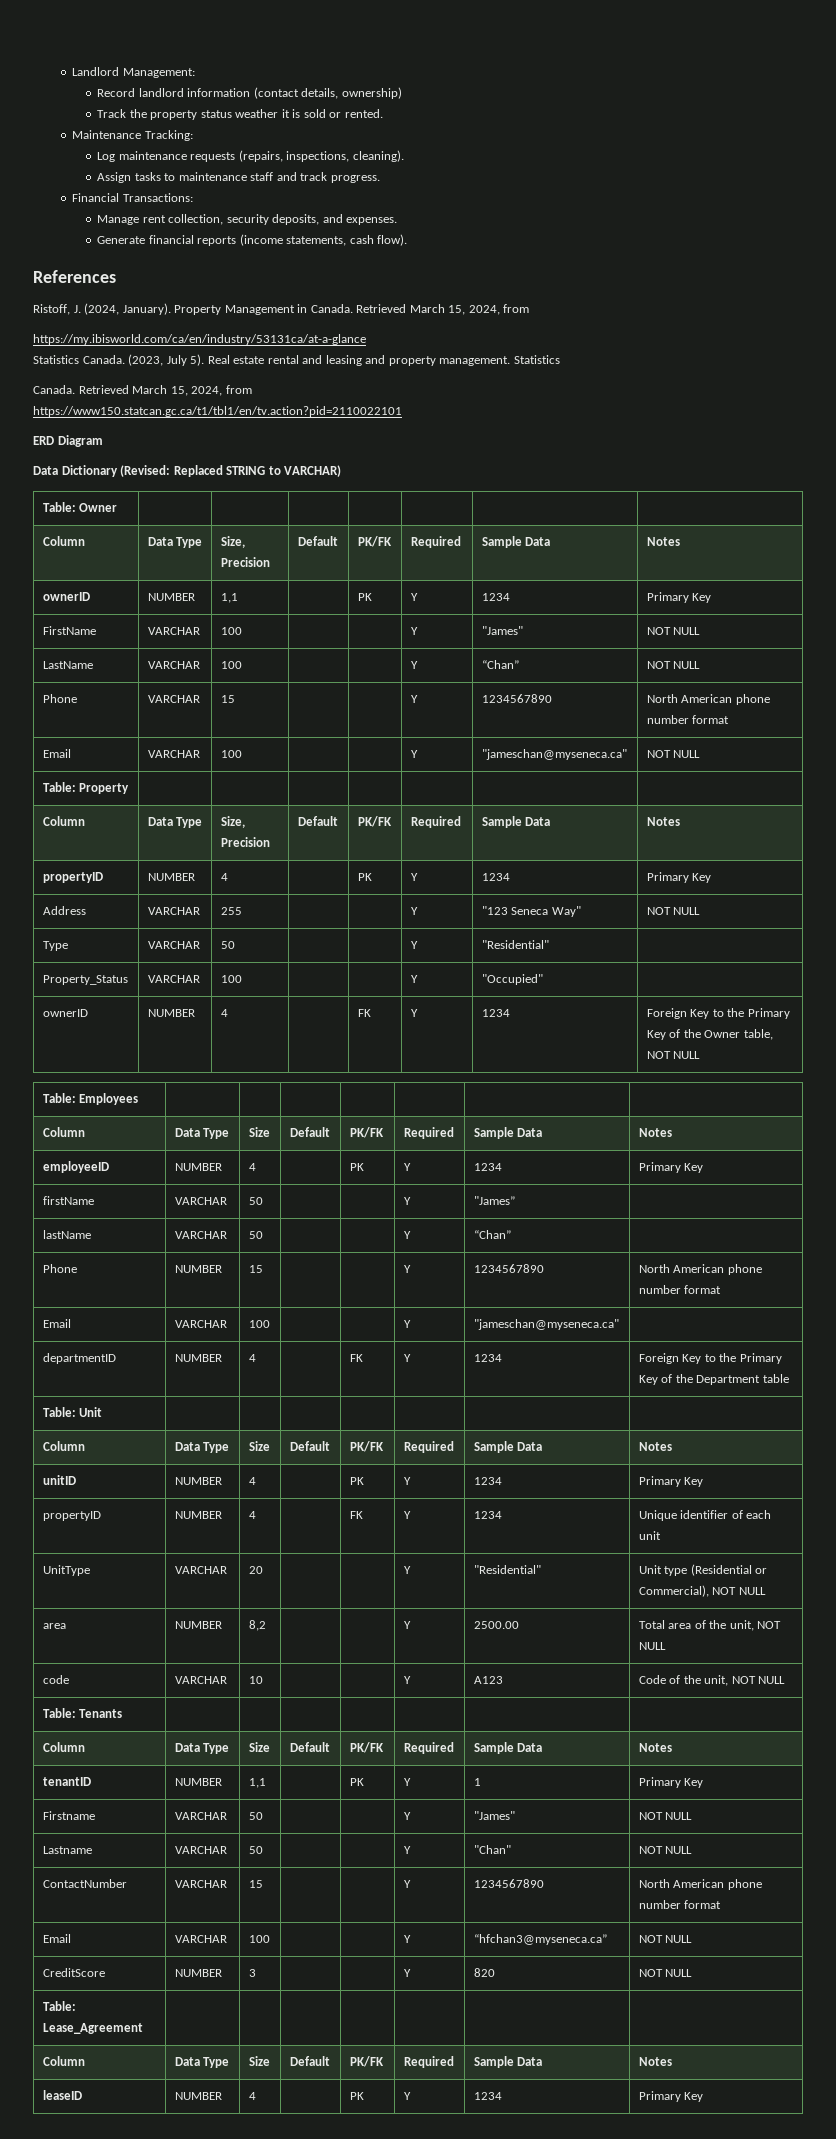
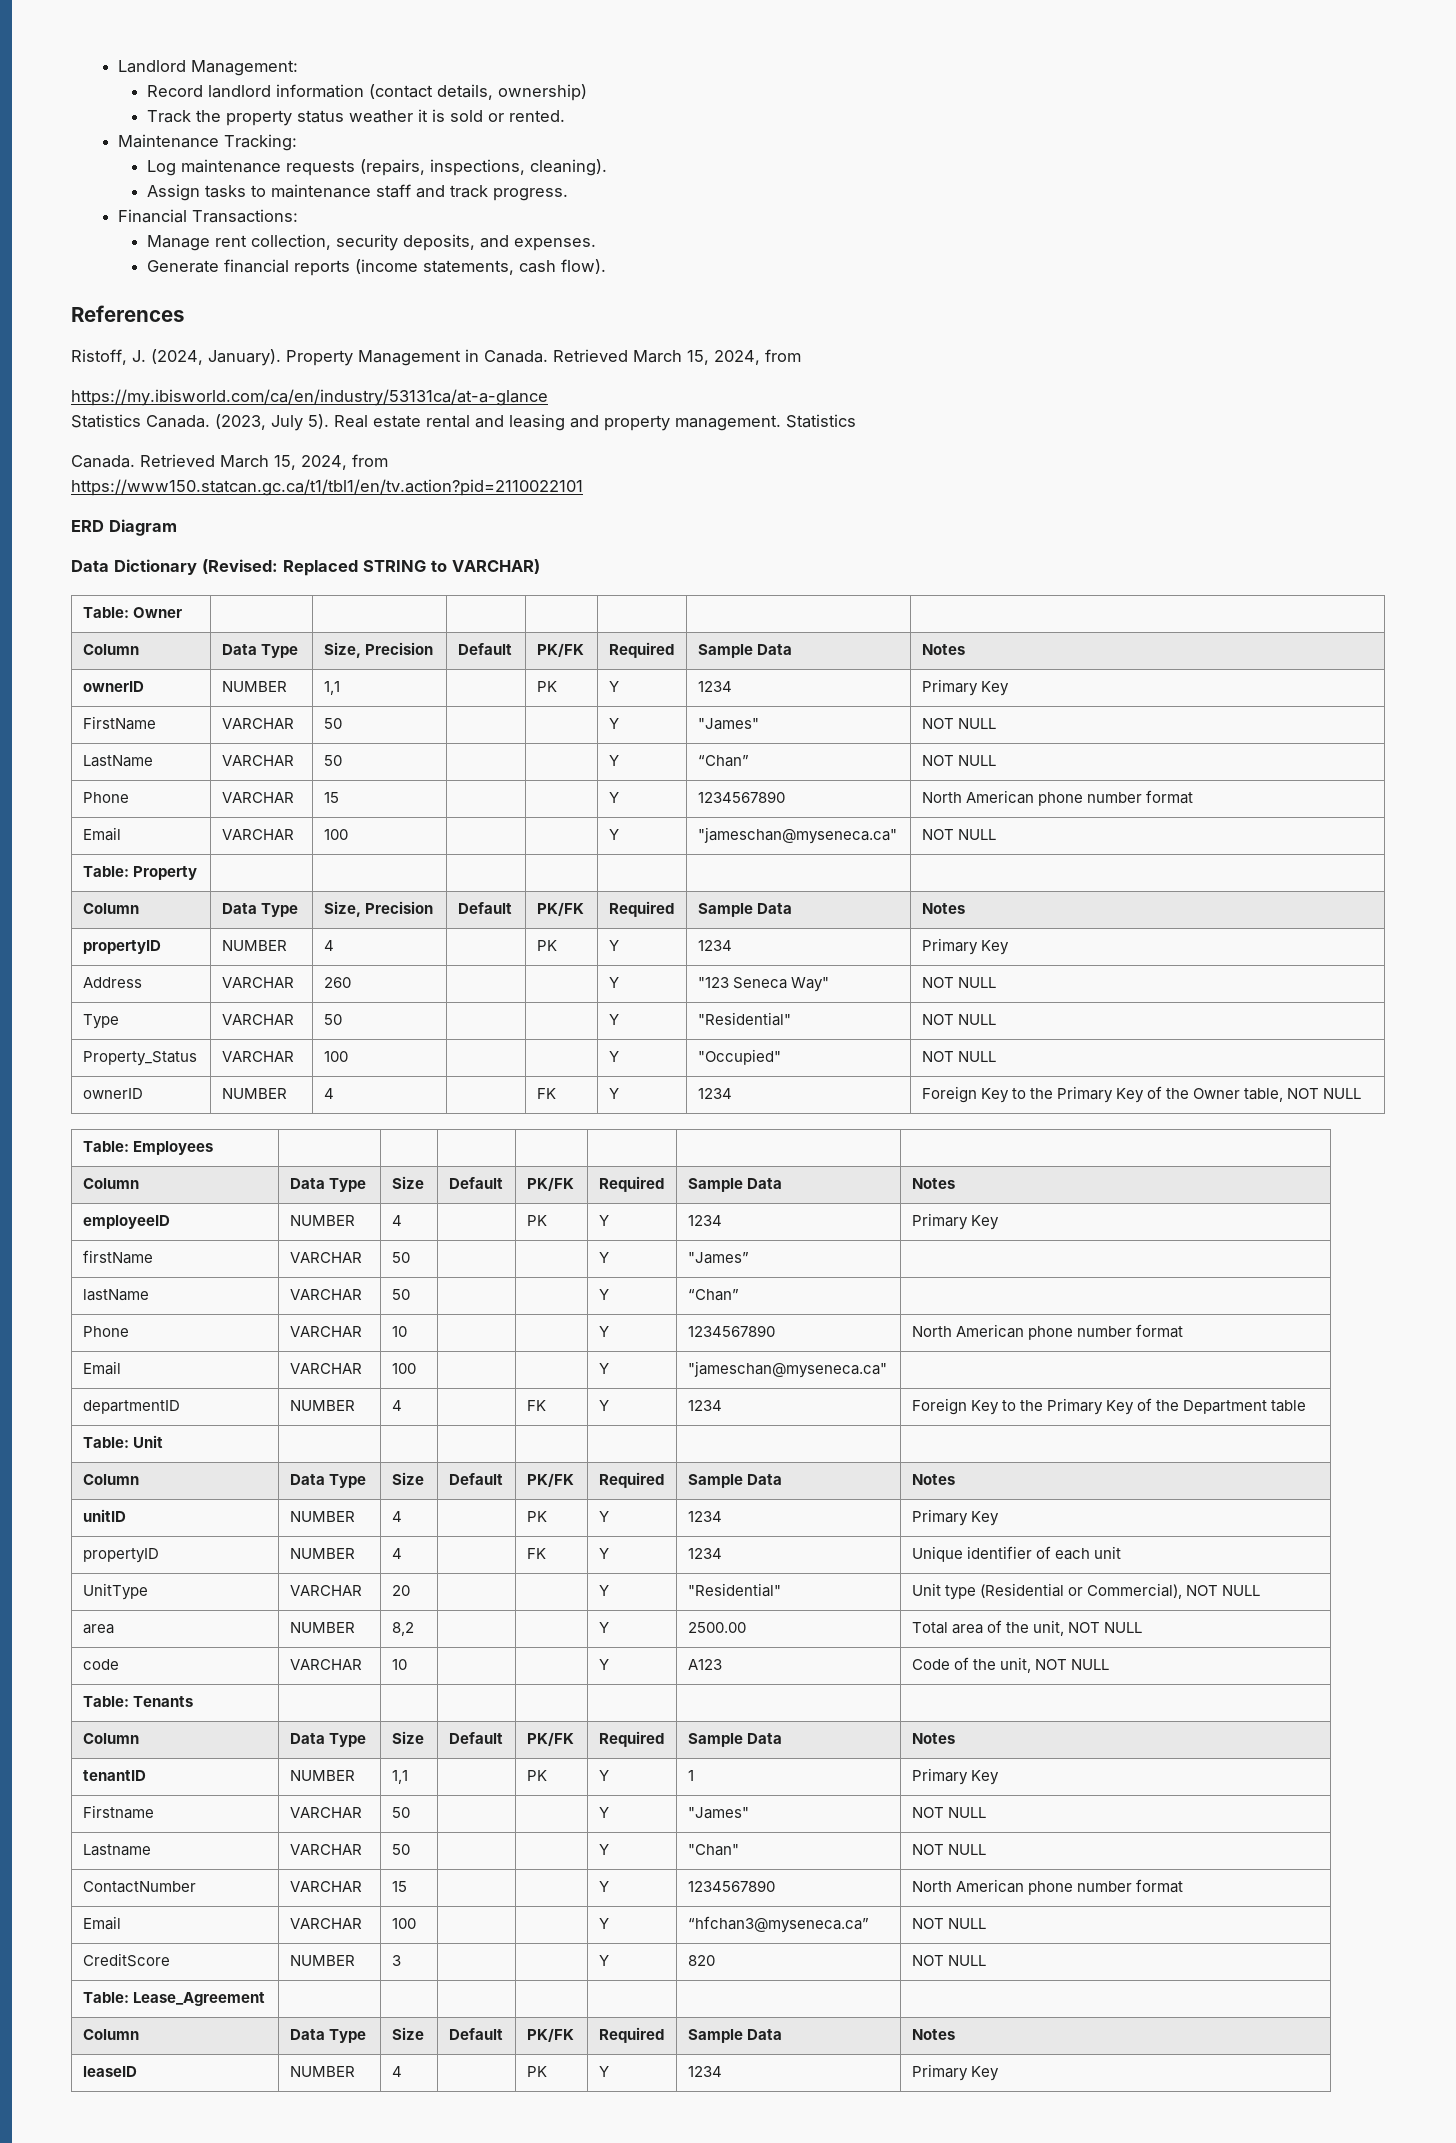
[220,627,242,635] 100 -> [323,718,342,729] 50
[220,661,242,669] 100 -> [323,755,342,766] 50
[220,907,242,915] 255 -> [323,977,351,988] 260
(549, 944) none -> [921,1014,996,1025] NOT NULL
(543, 979) none -> [921,1051,996,1062] NOT NULL
[174,1265,222,1273] [248,1265,263,1273] NUMBER | 15 -> [289,1326,362,1337] [391,1326,407,1337] VARCHAR | 10

